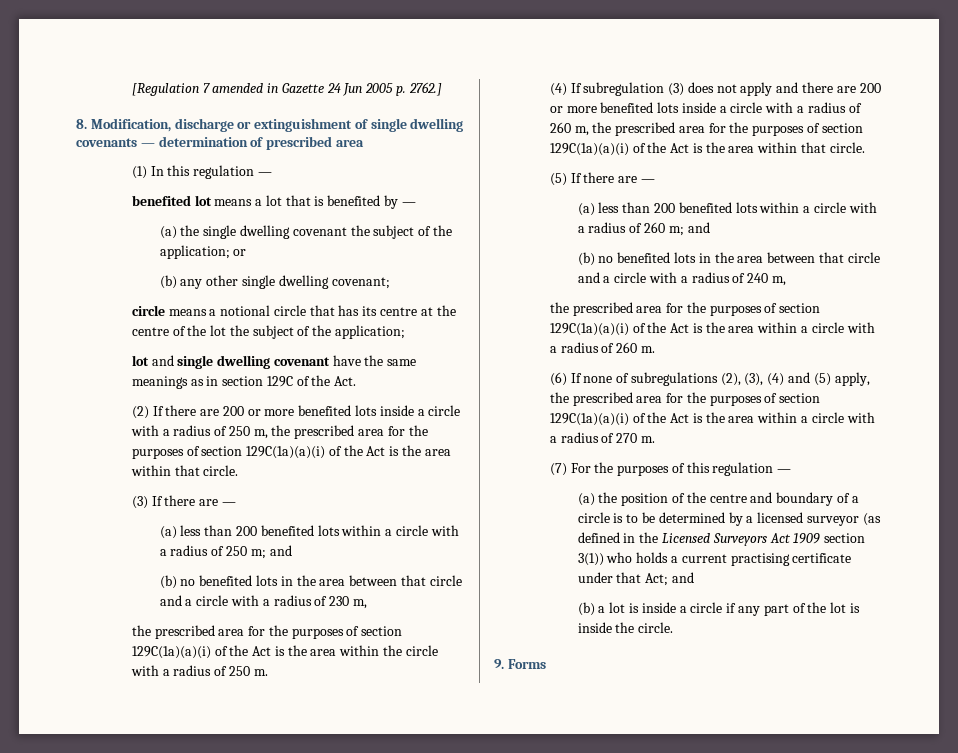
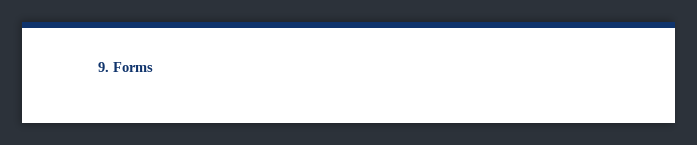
[131,82,442,96] [76,118,464,132] [76,136,364,150] [131,165,272,179] [131,195,416,209] [159,225,452,239] [159,245,247,259] [159,275,390,289] [131,305,456,316] [131,325,406,339] [131,355,417,369] [131,375,357,389] [131,405,461,419] [130,425,428,439] [131,445,451,459] [130,465,239,476] [131,495,236,509] [159,525,459,539] [159,545,292,559] [159,575,462,589] [159,595,367,609] [131,625,403,639] [131,645,438,659] [130,665,268,676] [549,82,881,96] [549,102,862,113] [549,122,863,136] [549,142,865,156] [549,172,655,186] [577,202,877,216] [577,222,710,236] [577,252,880,266] [577,272,786,286] [549,302,821,316] [549,322,875,336] [549,342,655,353] [549,372,870,386] [549,392,821,406] [549,412,875,426] [549,432,655,443] [549,462,792,476] [577,492,859,506] [577,512,881,526] [577,532,866,546] [577,552,852,566] [577,572,695,586] [577,602,860,616] [577,622,674,633] [Regulation 7 amended in Gazette 24 Jun 2005 p. 2762.] // 8. Modification, discharge or extinguishment of single dwelling covenants — determination of prescribed area // (1) In this regulation — // benefited lot means a lot that is benefited by — // (a) the single dwelling covenant the subject of the application; or // (b) any other single dwelling covenant; // circle means a notional circle that has its centre at the centre of the lot the subject of the application; // lot and single dwelling covenant have the same meanings as in section 129C of the Act. // (2) If there are 200 or more benefited lots inside a circle with a radius of 250 m, the prescribed area for the purposes of section 129C(1a)(a)(i) of the Act is the area within that circle. // (3) If there are — // (a) less than 200 benefited lots within a circle with a radius of 250 m; and // (b) no benefited lots in the area between that circle and a circle with a radius of 230 m, // the prescribed area for the purposes of section 129C(1a)(a)(i) of the Act is the area within the circle with a radius of 250 m. // (4) If subregulation (3) does not apply and there are 200 or more benefited lots inside a circle with a radius of 260 m, the prescribed area for the purposes of section 129C(1a)(a)(i) of the Act is the area within that circle. // (5) If there are — // (a) less than 200 benefited lots within a circle with a radius of 260 m; and // (b) no benefited lots in the area between that circle and a circle with a radius of 240 m, // the prescribed area for the purposes of section 129C(1a)(a)(i) of the Act is the area within a circle with a radius of 260 m. // (6) If none of subregulations (2), (3), (4) and (5) apply, the prescribed area for the purposes of section 129C(1a)(a)(i) of the Act is the area within a circle with a radius of 270 m. // (7) For the purposes of this regulation — // (a) the position of the centre and boundary of a circle is to be determined by a licensed surveyor (as defined in the Licensed Surveyors Act 1909 section 3(1)) who holds a current practising certificate under that Act; and // (b) a lot is inside a circle if any part of the lot is inside the circle. // -> (98, 67) none

